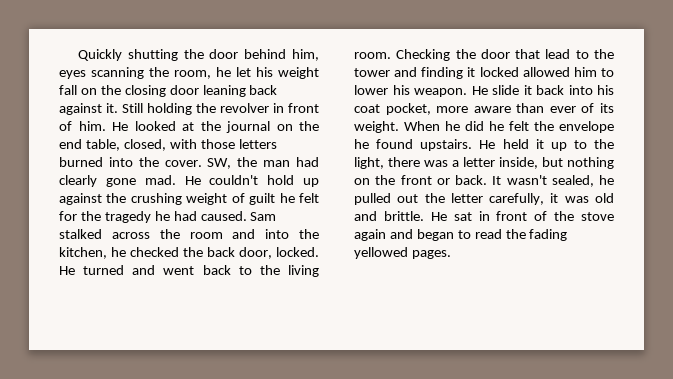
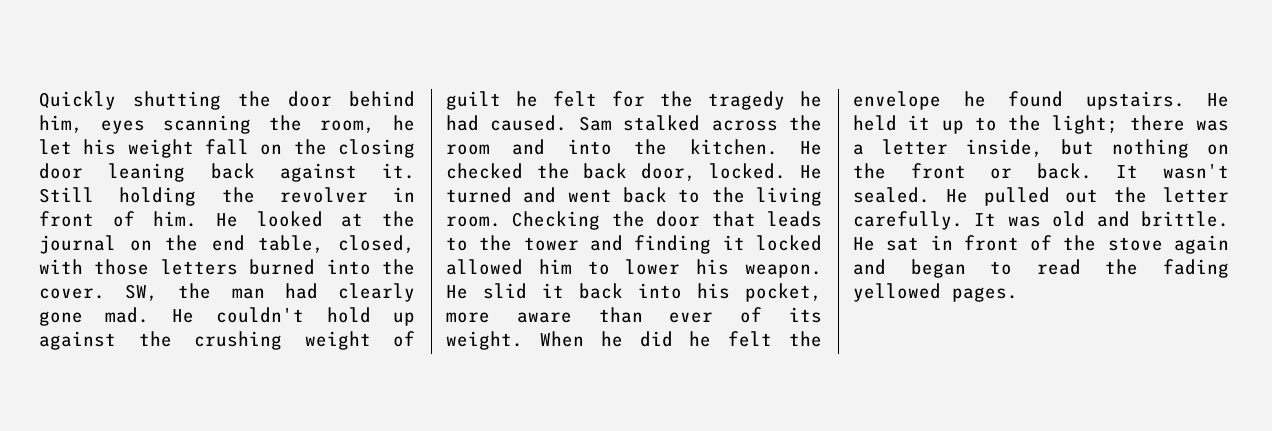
[59,247,126,259] kitchen, he -> [689,139,822,155] kitchen. He
[545,49,571,59] lead -> [767,211,822,227] leads
[492,85,519,95] slide -> [483,283,527,299] slid
[354,104,380,113] coat -> (730, 291) none
[354,157,384,169] light, -> [1052,115,1119,134] light;
[551,175,614,187] sealed, he -> [853,187,968,203] sealed. He
[489,193,559,205] carefully, it -> [853,211,997,230] carefully. It

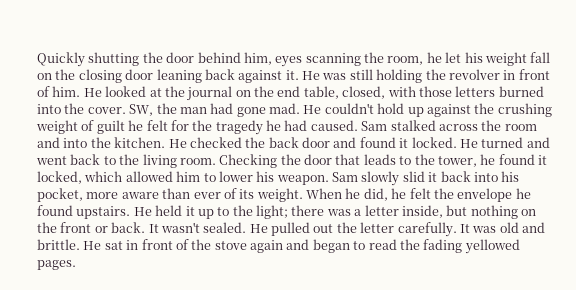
[39,187,94,203] Still -> [302,69,373,80] He was still
[337,283,415,302] clearly -> (234, 108) none
[640,163,696,181] door, -> [302,137,409,148] door and found it
[523,235,822,254] tower and finding it locked -> [437,154,547,167] [37,171,123,184] tower, he found it locked, which
[446,285,468,299] He -> [332,171,400,186] Sam slowly
[639,331,673,347] did -> [363,188,388,201] did,

